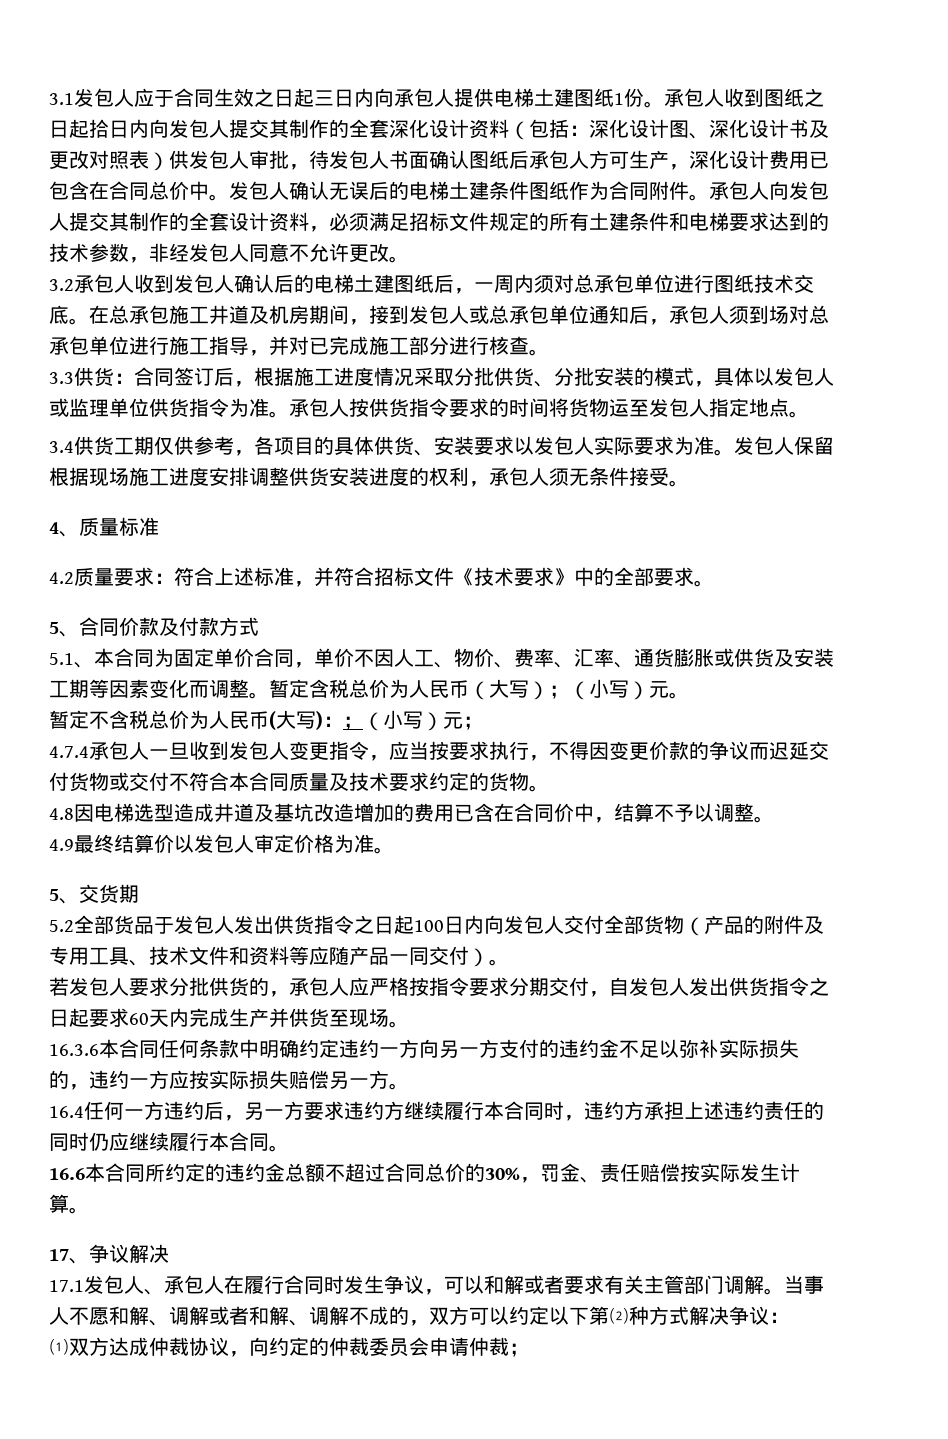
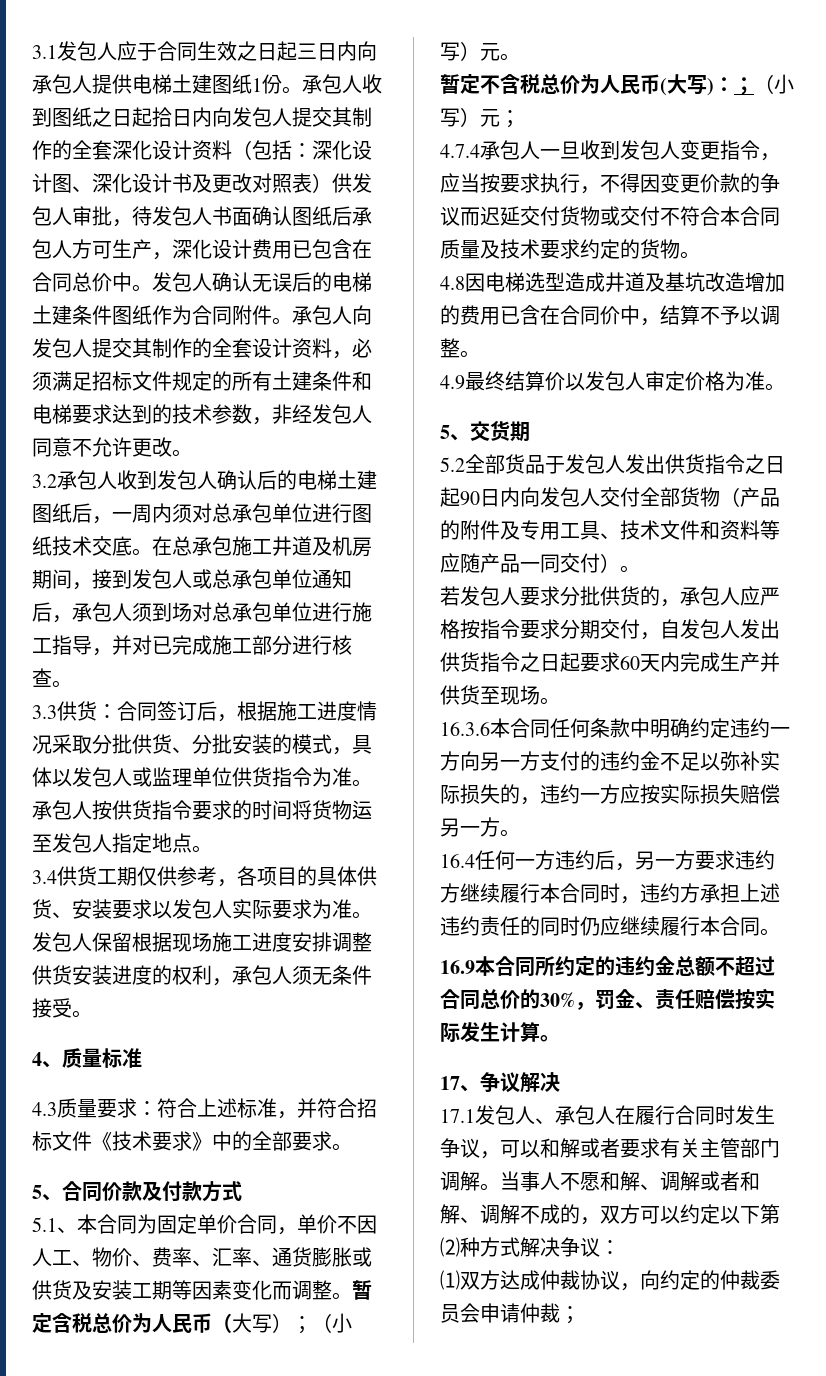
[49,572,74,584] 4.2 -> [32,1102,57,1116] 4.3
[414,920,444,932] 100 -> [460,491,480,506] 90
[49,1168,85,1180] 16.6 -> [440,960,475,974] 16.9

